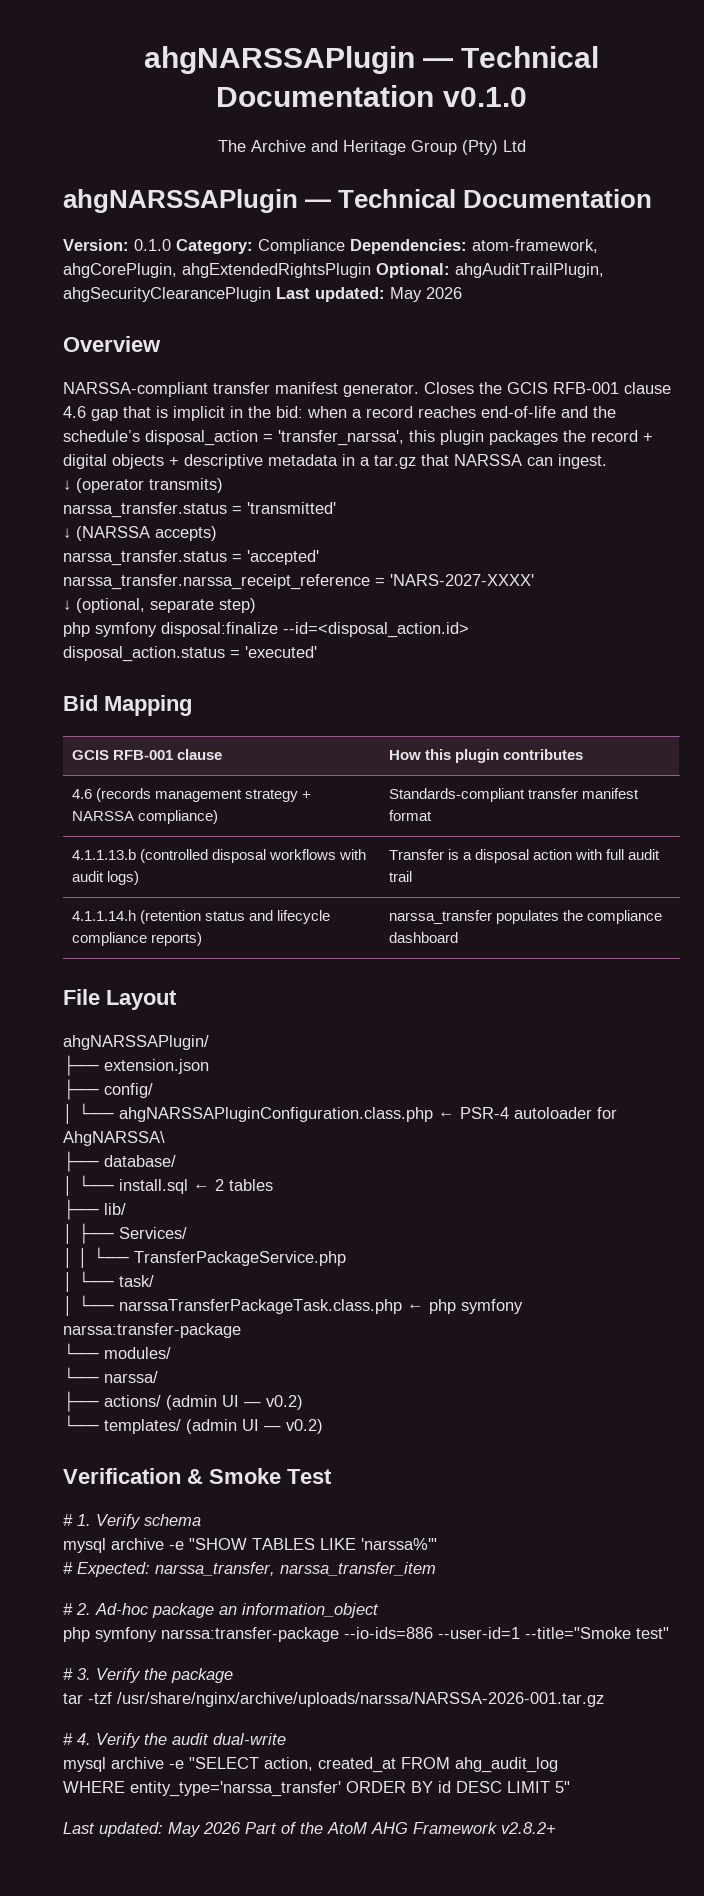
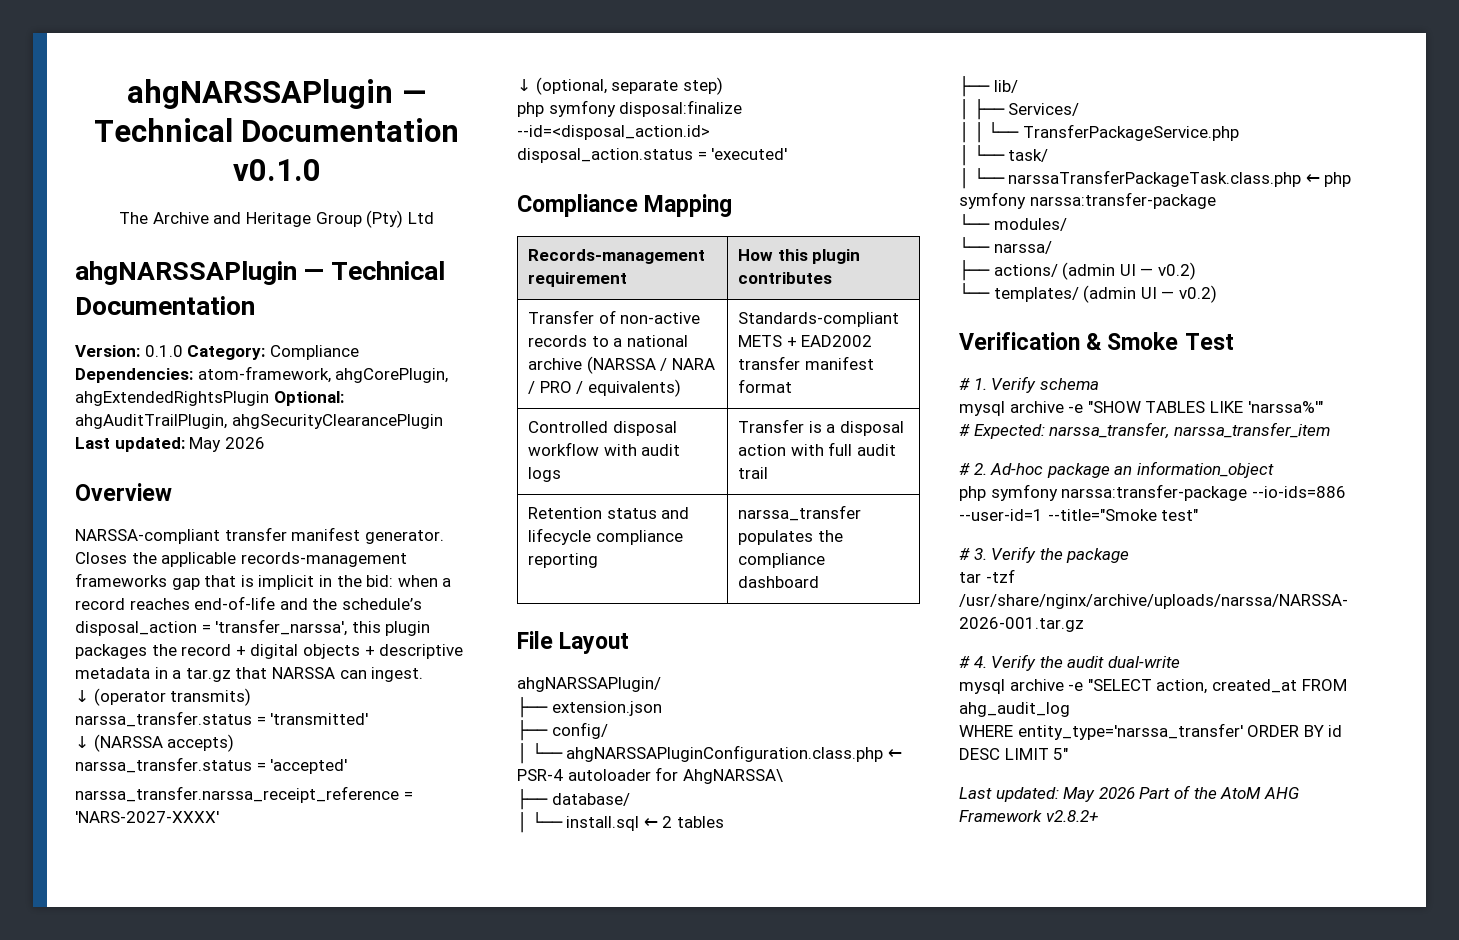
[507,382,671,394] [63,406,86,418] GCIS RFB-001 clause 4.6 -> [161,552,407,567] [75,573,167,587] applicable records-management frameworks
[63,695,98,711] Bid -> [517,194,638,217] Compliance
[71,749,223,760] GCIS RFB-001 clause -> [527,249,705,264] [527,272,627,287] Records-management requirement
[71,788,312,802] [71,810,218,824] [388,788,525,802] 4.6 (records management strategy + NARSSA compliance) | Standards-compliant -> [527,310,701,324] [527,335,688,347] [527,356,715,374] [527,379,681,397] [737,312,899,327] [737,335,873,347] Transfer of non-active records to a national archive (NARSSA / NARA / PRO / equivalents) | Standards-compliant METS + EAD2002
[71,849,337,863] 4.1.1.13.b (controlled disposal workflows -> [527,421,677,436] [527,442,599,456] Controlled disposal workflow
[106,871,139,885] logs) -> [527,467,561,482] logs
[71,910,201,924] 4.1.1.14.h (retention -> [527,507,602,519] Retention
[150,932,202,946] reports) -> [527,553,598,568] reporting

